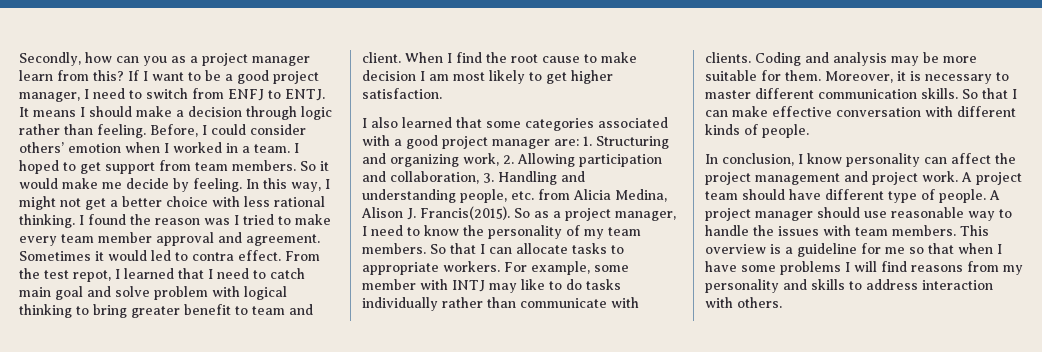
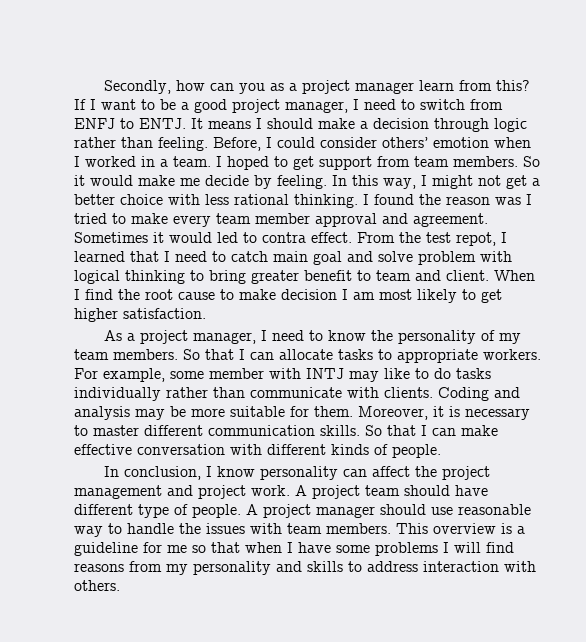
[362,117,668,131] [362,135,669,149] [362,153,662,167] [362,171,585,185] [362,189,667,203] [361,206,549,220] I also learned that some categories associated with a good project manager are: 1. Structuring and organizing work, 2. Allowing participation and collaboration, 3. Handling and understanding people, etc. from Alicia Medina, Alison J. Francis(2015). So as -> [103,330,122,341] As

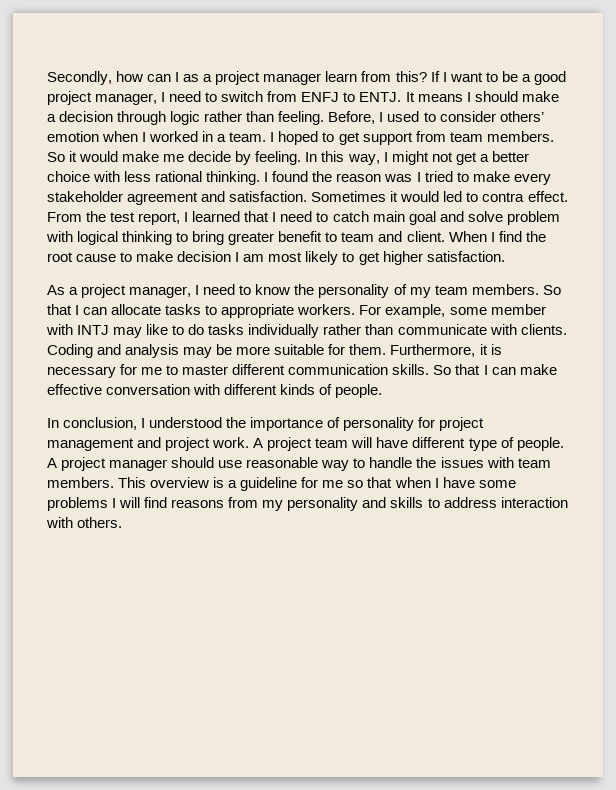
[238,83,265,94] you -> [175,72,180,82] I
[277,137,315,148] could -> [387,111,436,122] used to
[216,213,488,227] team member approval and agreement. -> [47,191,308,205] stakeholder agreement and satisfaction.
[456,232,496,246] repot, -> [138,212,181,225] report,
[358,406,428,420] Moreover, -> [390,344,476,357] Furthermore,
(530, 414) none -> [120,364,163,375] for me
[216,466,437,480] know personality can affect the -> [149,417,436,431] understood the importance of personality for
[404,485,450,496] should -> [351,437,373,448] will

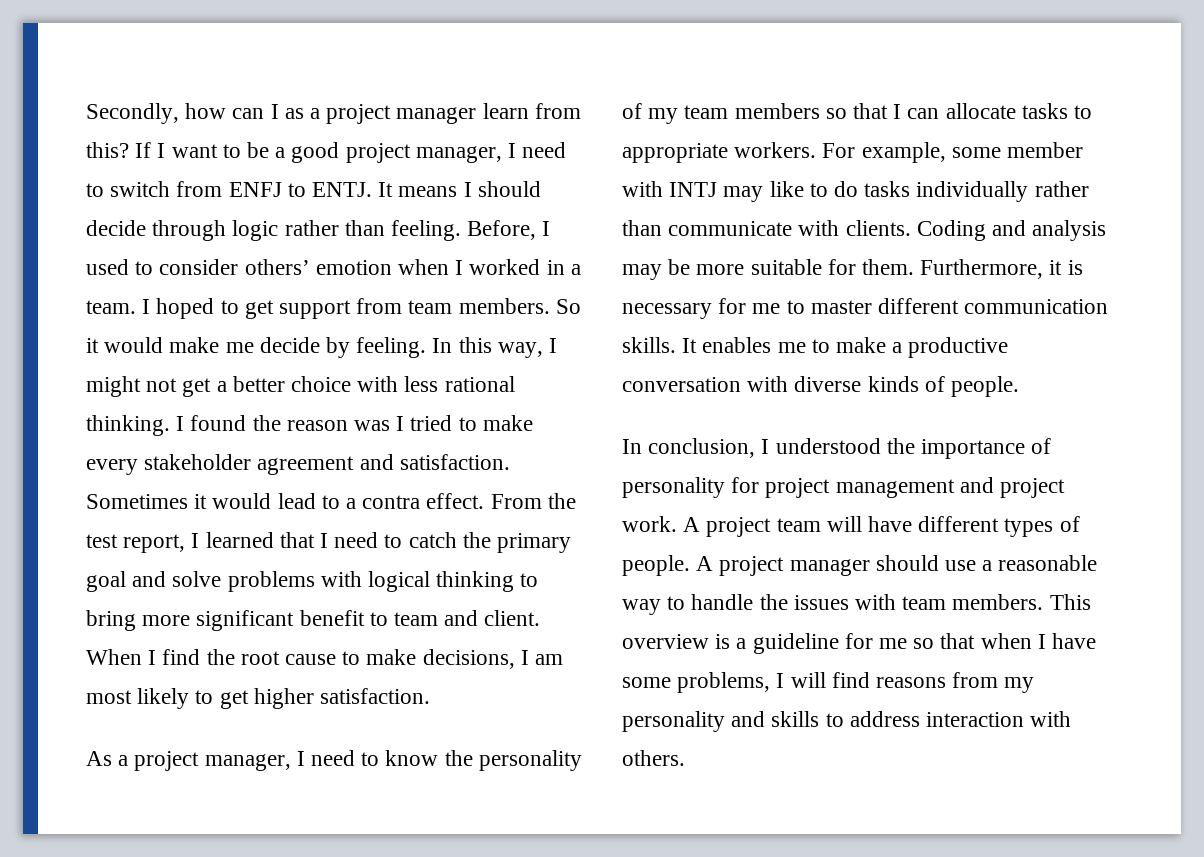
[521,91,559,102] [47,111,114,122] make a decision -> [86,220,146,236] decide
[443,191,479,202] led to -> [277,493,357,509] lead to a
[372,211,405,222] main -> [462,532,572,553] the primary
[506,211,560,225] problem -> [227,571,315,592] problems
[228,232,275,245] greater -> [142,610,295,631] more significant
[177,251,232,262] decision -> [422,649,515,669] decisions,
[471,284,561,295] members. So -> [734,103,847,119] members so
[433,364,557,375] [47,384,102,395] So that I can make effective -> [682,337,1009,358] It enables me to make a productive
[224,384,278,395] different -> [794,376,862,392] diverse
[468,438,497,451] type -> [1004,518,1054,537] types
(243, 464) none -> [982,560,993,571] a
[47,497,108,511] problems -> [677,672,771,693] problems,

